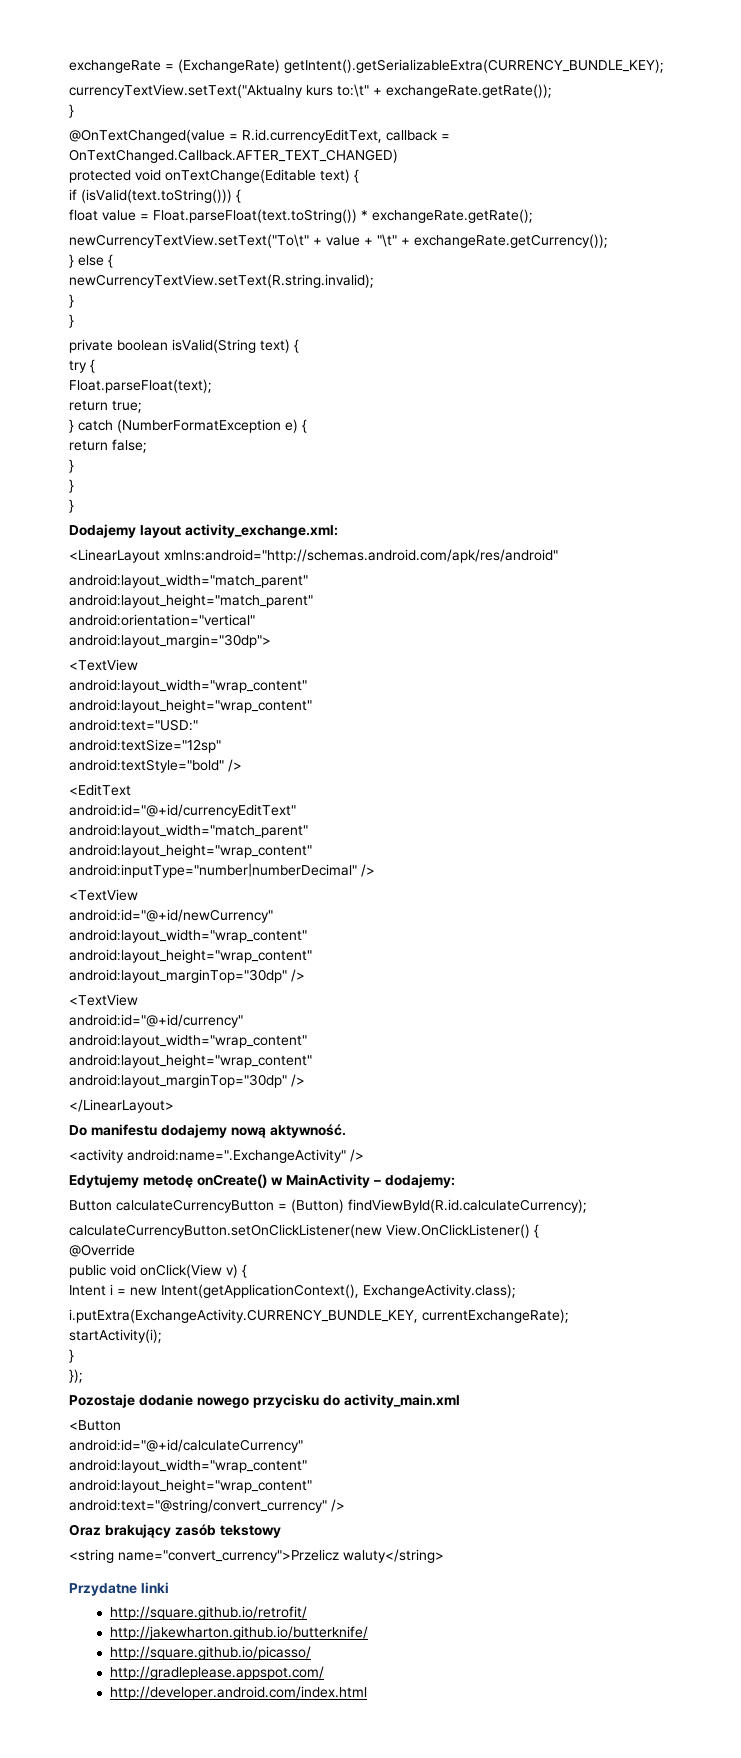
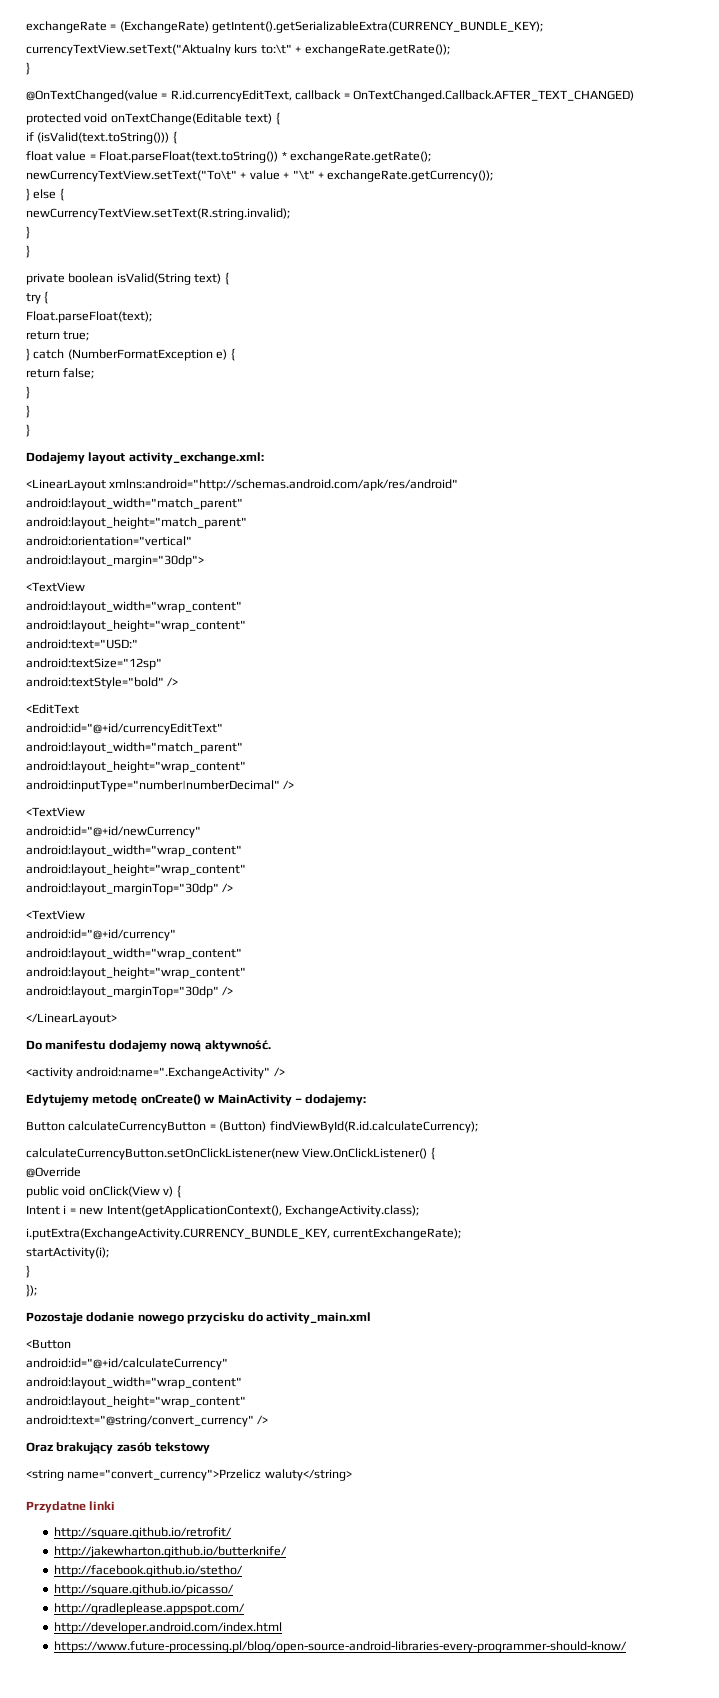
(368, 1633) none -> [54,1565,244,1577] // http://facebook.github.io/stetho/
(367, 1693) none -> [54,1641,628,1653] // https://www.future-processing.pl/blog/open-source-android-libraries-every-programmer-should-know/

